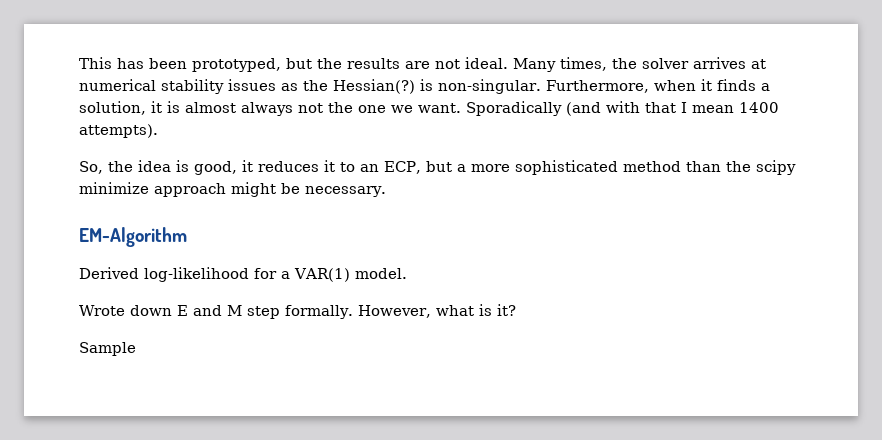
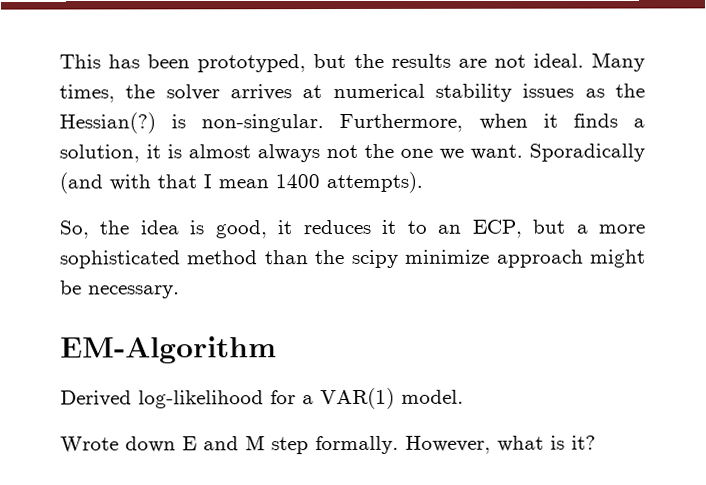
[79,342,136,356] // Sample -> (596, 442) none

